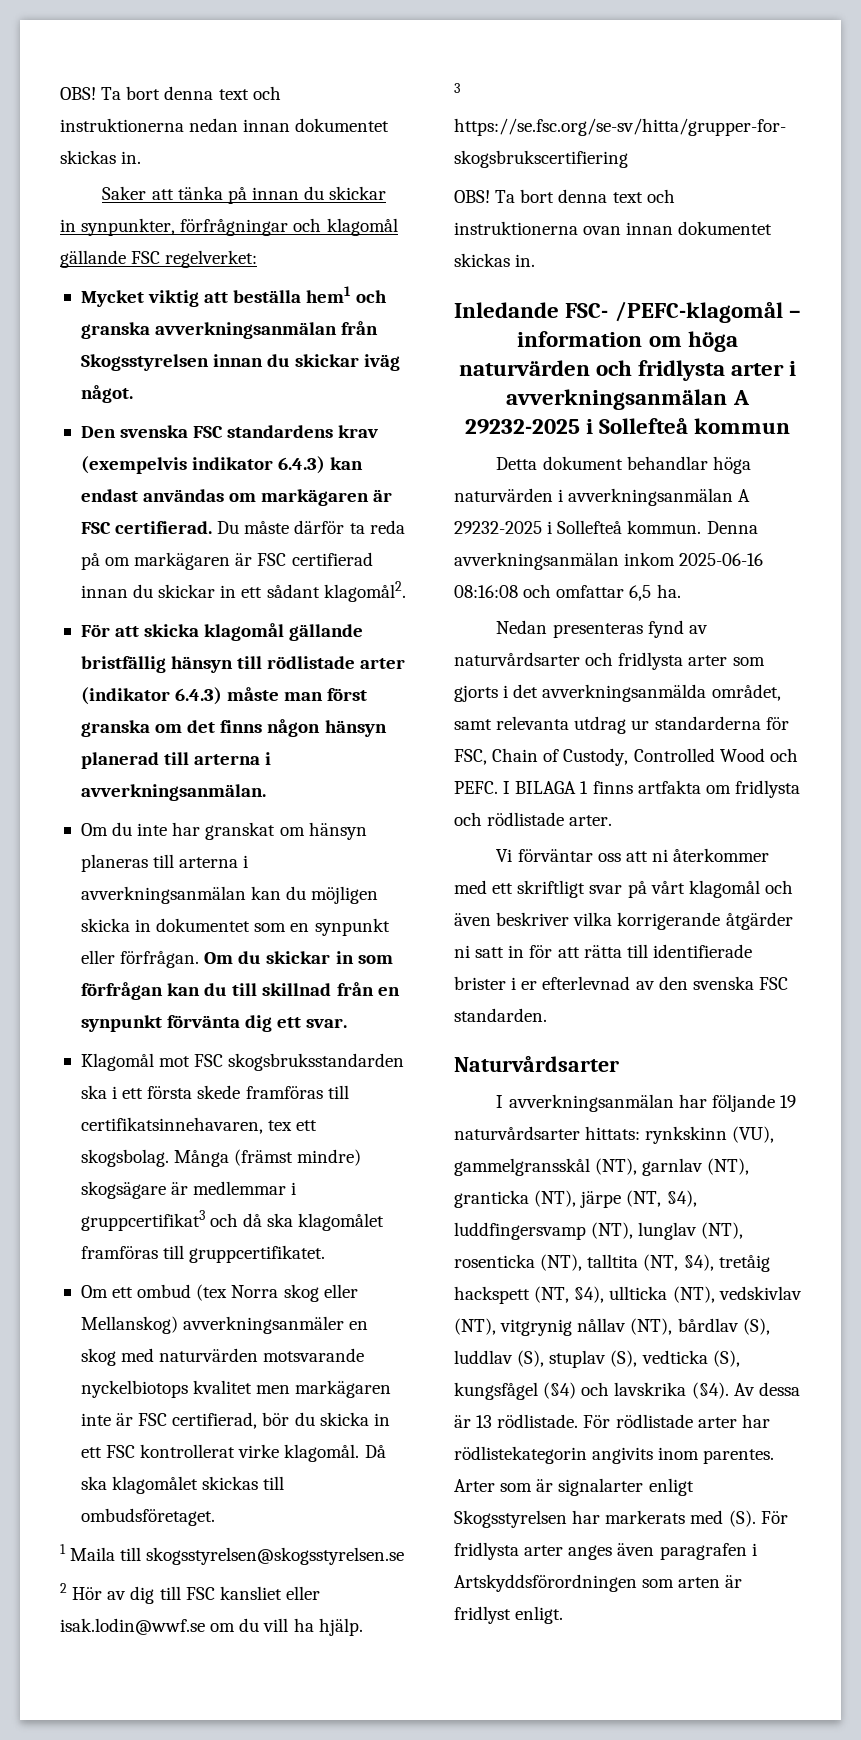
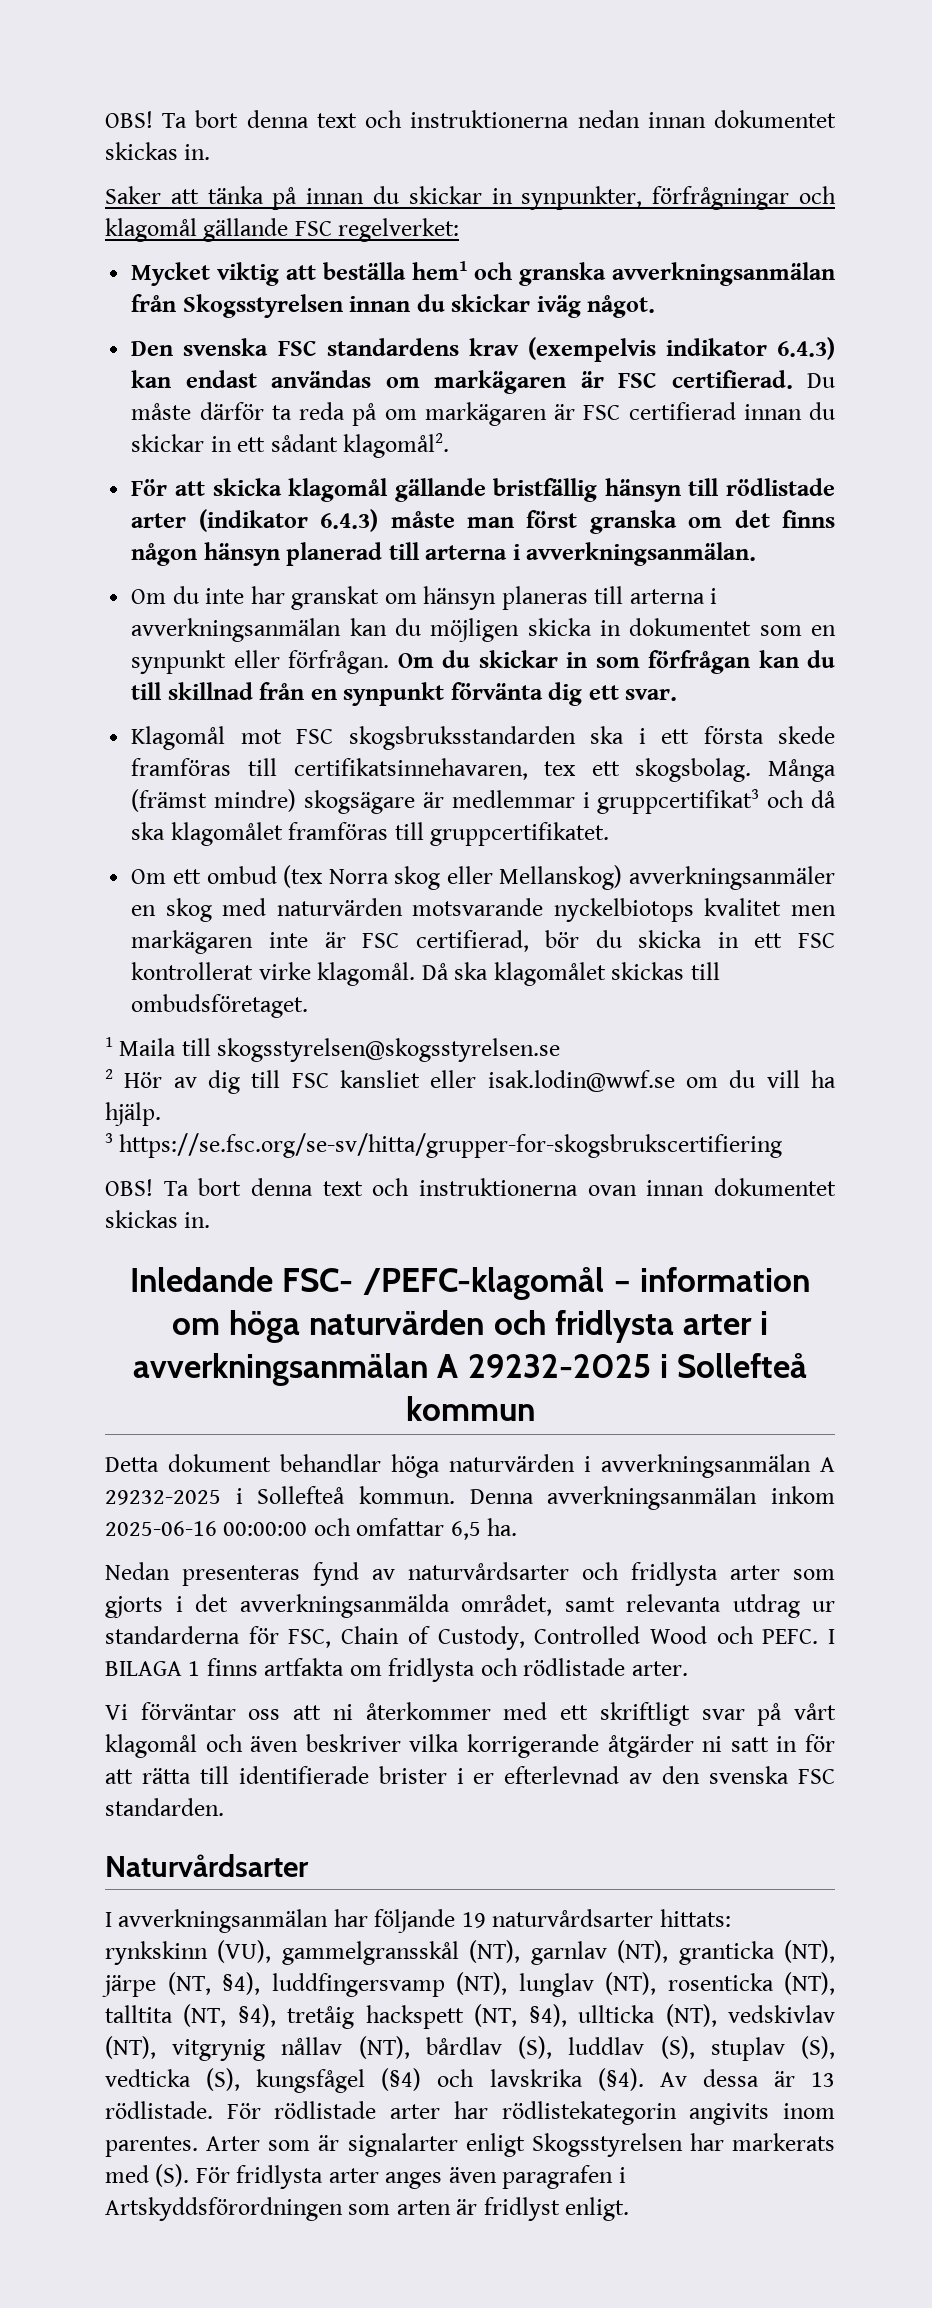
[454,585,518,598] 08:16:08 -> [223,1522,308,1536] 00:00:00

